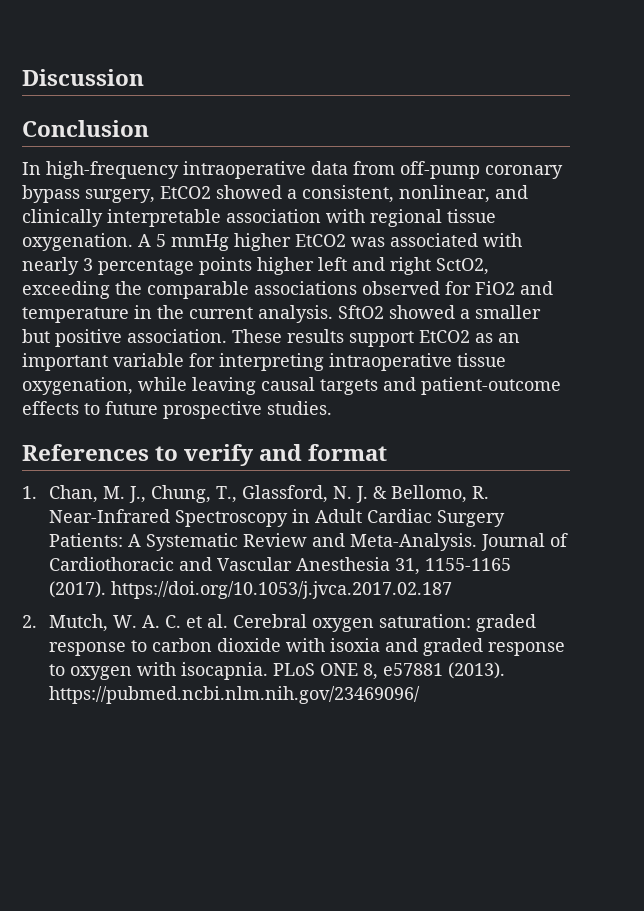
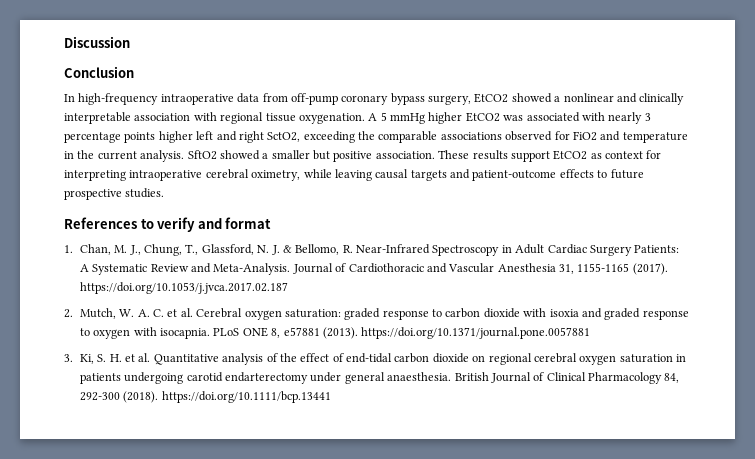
[302,185,490,203] consistent, nonlinear, -> [563,93,614,102] nonlinear
[498,333,520,343] [22,353,184,371] an important variable -> [605,151,643,159] context
[457,353,506,367] [22,377,133,395] tissue oxygenation, -> [205,169,301,181] cerebral oximetry,
[49,686,421,704] https://pubmed.ncbi.nlm.nih.gov/23469096/ -> [361,327,591,339] [64,353,687,365] [79,372,680,384] [79,391,331,403] https://doi.org/10.1371/journal.pone.0057881 // 3. Ki, S. H. et al. Quantitative analysis of the effect of end-tidal carbon dioxide on regional cerebral oxygen saturation in patients undergoing carotid endarterectomy under general anaesthesia. British Journal of Clinical Pharmacology 84, 292-300 (2018). https://doi.org/10.1111/bcp.13441

